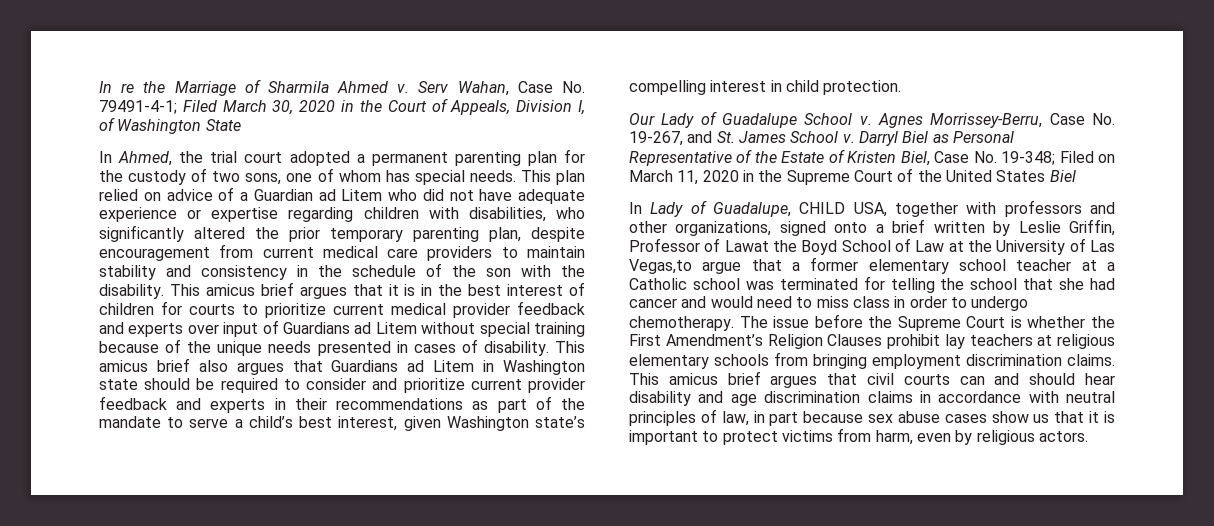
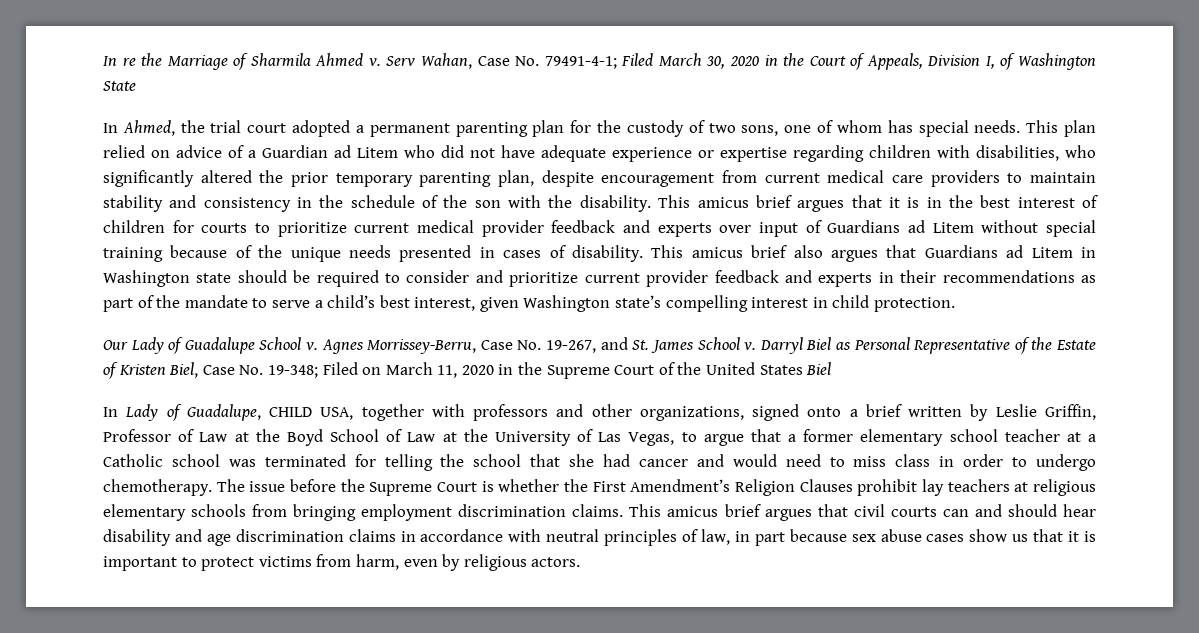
[724,240,769,252] Lawat -> [199,432,249,442] Law at
[629,259,692,274] Vegas,to -> [628,432,697,446] Vegas, to

